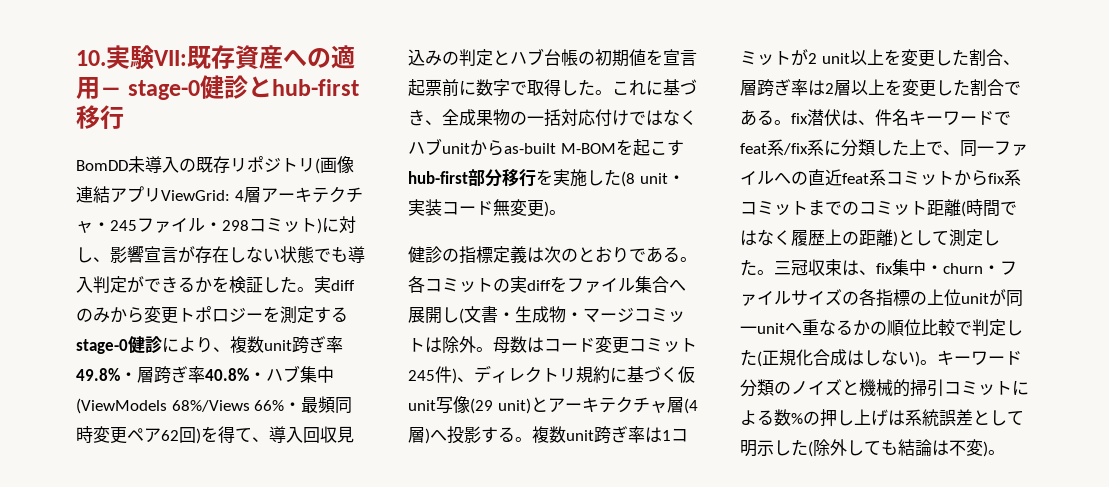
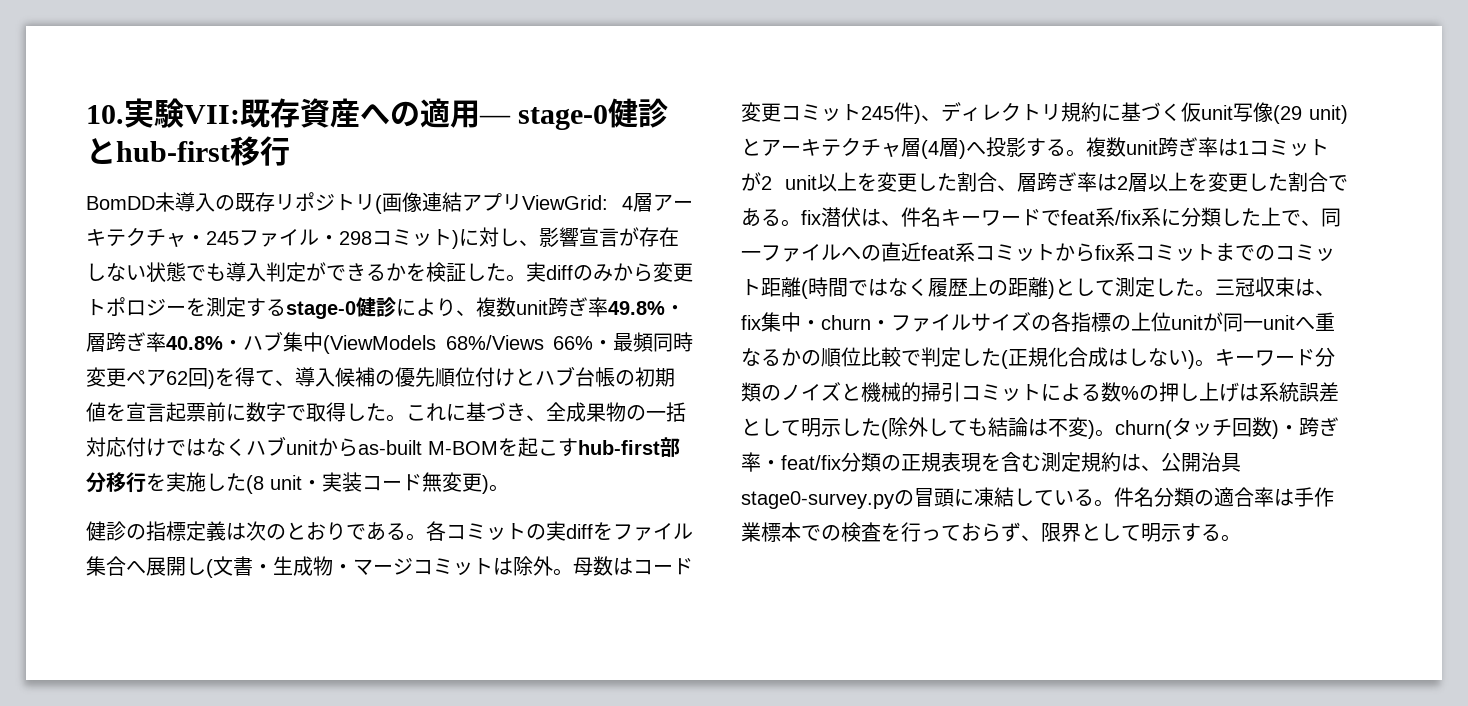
[303,426,354,443] [408,49,493,66] 回収見込みの判定 -> [335,367,515,387] 候補の優先順位付け
(1005, 452) none -> [1115,417,1339,439] [741,452,1241,472] [741,487,1334,509] [741,522,1241,542] churn(タッチ回数)・跨ぎ率・feat/fix分類の正規表現を含む測定規約は、公開治具stage0-survey.pyの冒頭に凍結している。件名分類の適合率は手作業標本での検査を行っておらず、限界として明示する。

